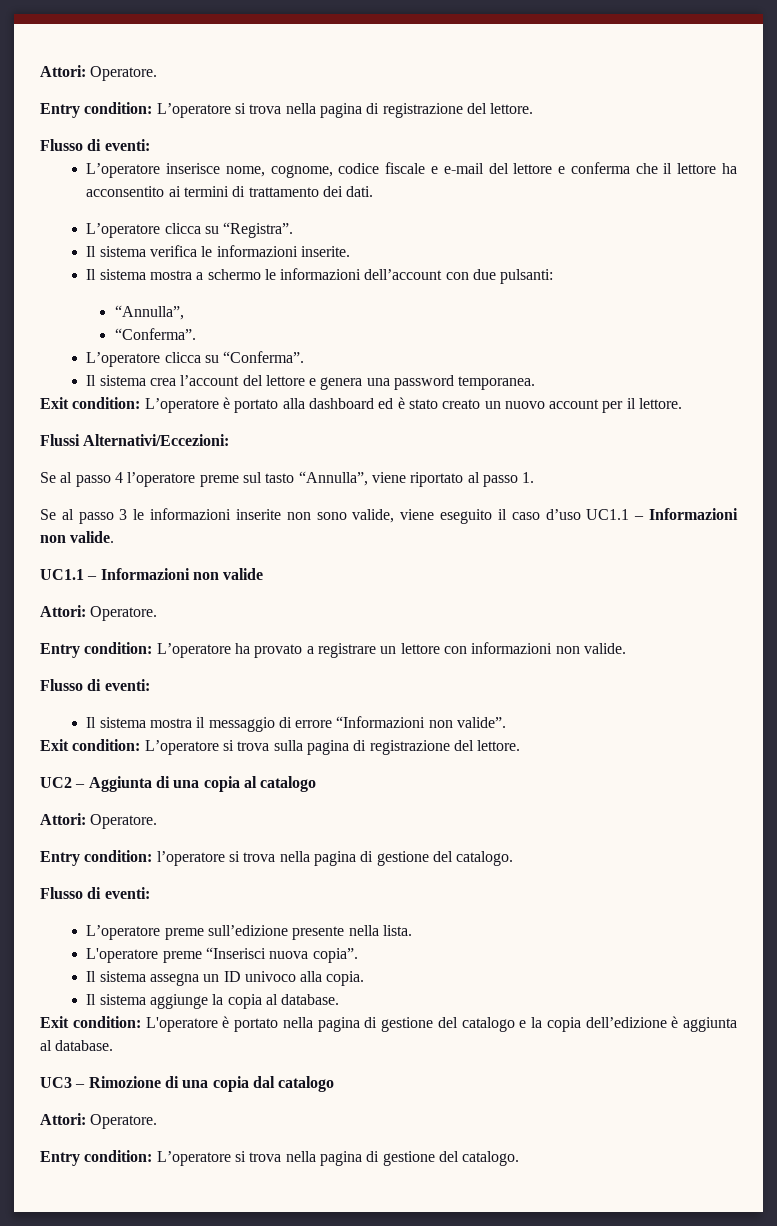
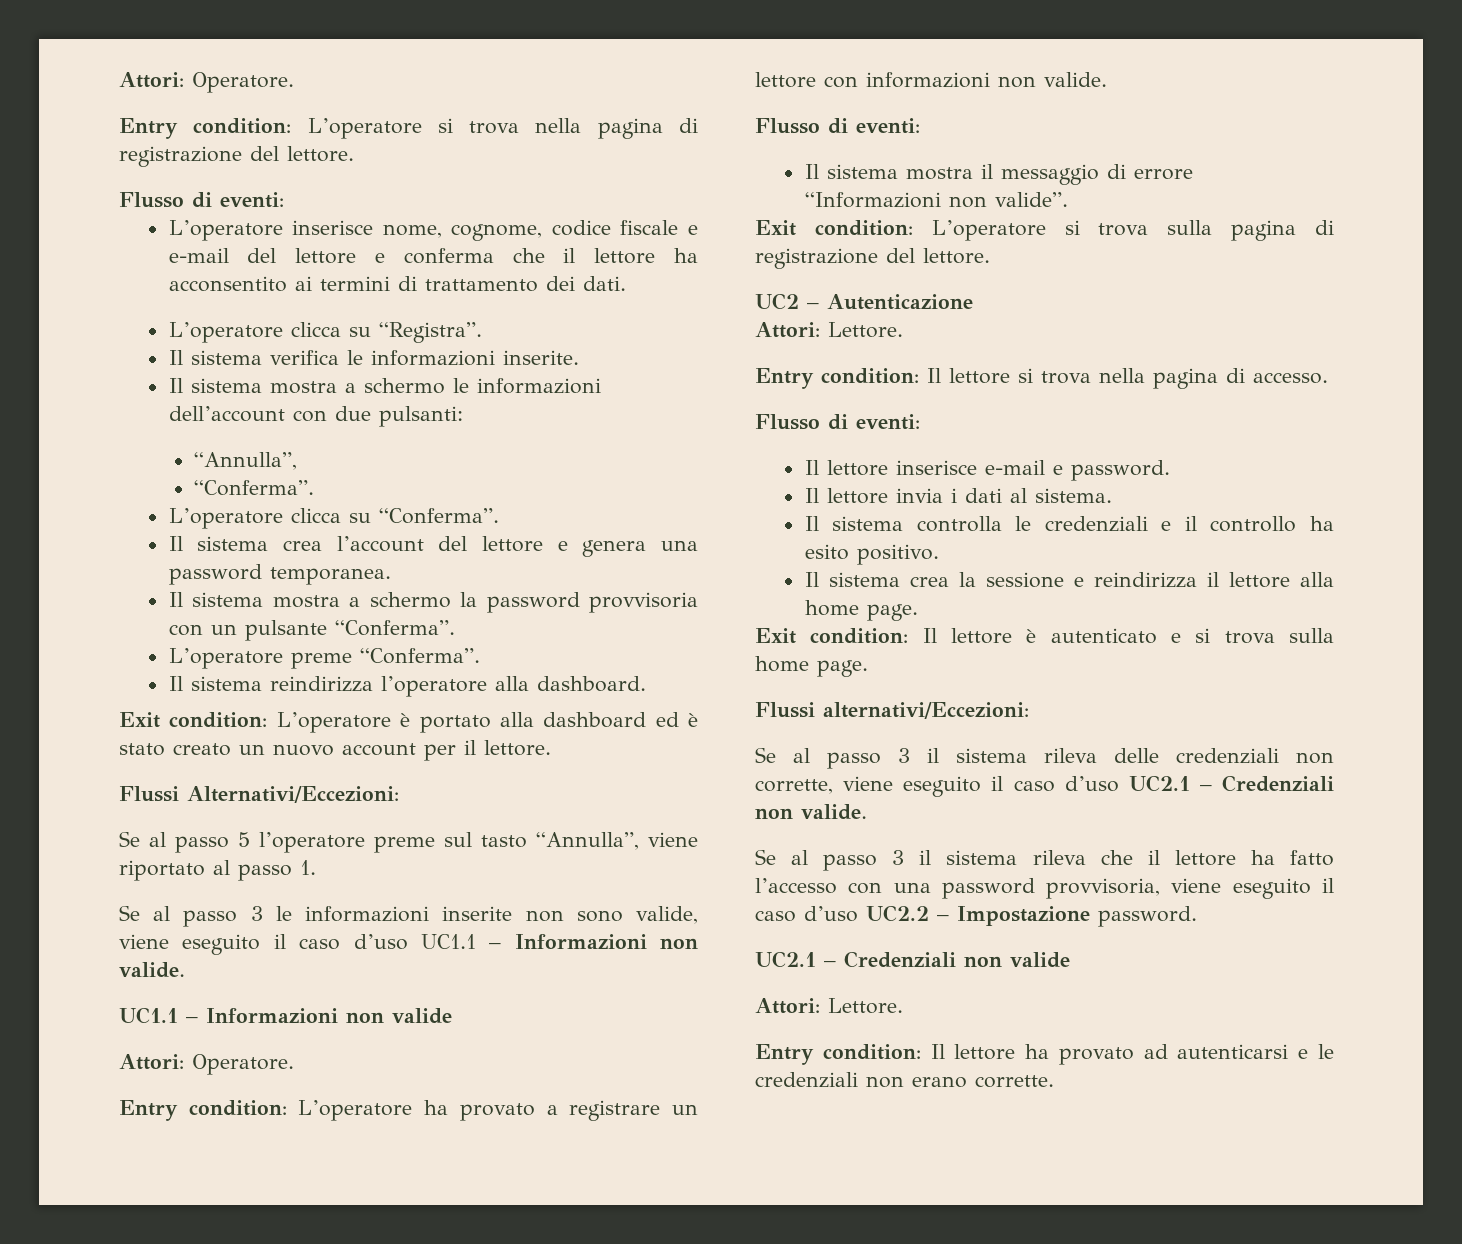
(536, 383) none -> [168,592,698,613] [168,620,455,641] [168,648,480,669] [168,676,646,697] // Il sistema mostra a schermo la password provvisoria con un pulsante “Conferma”. // L’operatore preme “Conferma”. // Il sistema reindirizza l’operatore alla dashboard.
[114,472,123,483] 4 -> [238,832,250,847] 5
[88,776,317,792] [40,813,158,829] [40,850,514,866] [40,887,150,899] [86,925,412,940] [86,947,358,963] [86,971,365,986] [86,994,340,1009] [40,1016,737,1032] [40,1040,114,1051] [40,1076,335,1092] [40,1113,158,1129] [40,1150,520,1166] Aggiunta di una copia al catalogo // Attori: Operatore. // Entry condition: l’operatore si trova nella pagina di gestione del catalogo. // Flusso di eventi: // L’operatore preme sull’edizione presente nella lista. // L'operatore preme “Inserisci nuova copia”. // Il sistema assegna un ID univoco alla copia. // Il sistema aggiunge la copia al database. // Exit condition: L'operatore è portato nella pagina di gestione del catalogo e la copia dell’edizione è aggiunta al database. // UC3 – Rimozione di una copia dal catalogo // Attori: Operatore. // Entry condition: L’operatore si trova nella pagina di gestione del catalogo. -> [827,294,973,310] [755,322,903,338] [755,368,1328,389] [755,414,920,430] [804,460,1170,481] [804,488,1112,504] [804,516,1334,532] [804,544,939,565] [804,572,1334,588] [804,600,918,621] [755,628,1334,644] [755,656,868,677] [755,702,1029,719] [755,747,1334,769] [755,775,1334,797] [755,804,867,820] [755,849,1334,871] [755,878,1334,899] [755,905,1197,927] [755,951,1070,968] [755,998,903,1014] [755,1044,1334,1065] [755,1072,1054,1088] Autenticazione // Attori: Lettore. // Entry condition: Il lettore si trova nella pagina di accesso. // Flusso di eventi: // Il lettore inserisce e-mail e password. // Il lettore invia i dati al sistema. // Il sistema controlla le credenziali e il controllo ha esito positivo. // Il sistema crea la sessione e reindirizza il lettore alla home page. // Exit condition: Il lettore è autenticato e si trova sulla home page. // Flussi alternativi/Eccezioni: // Se al passo 3 il sistema rileva delle credenziali non corrette, viene eseguito il caso d’uso UC2.1 – Credenziali non valide. // Se al passo 3 il sistema rileva che il lettore ha fatto l’accesso con una password provvisoria, viene eseguito il caso d’uso UC2.2 – Impostazione password. // UC2.1 – Credenziali non valide // Attori: Lettore. // Entry condition: Il lettore ha provato ad autenticarsi e le credenziali non erano corrette.

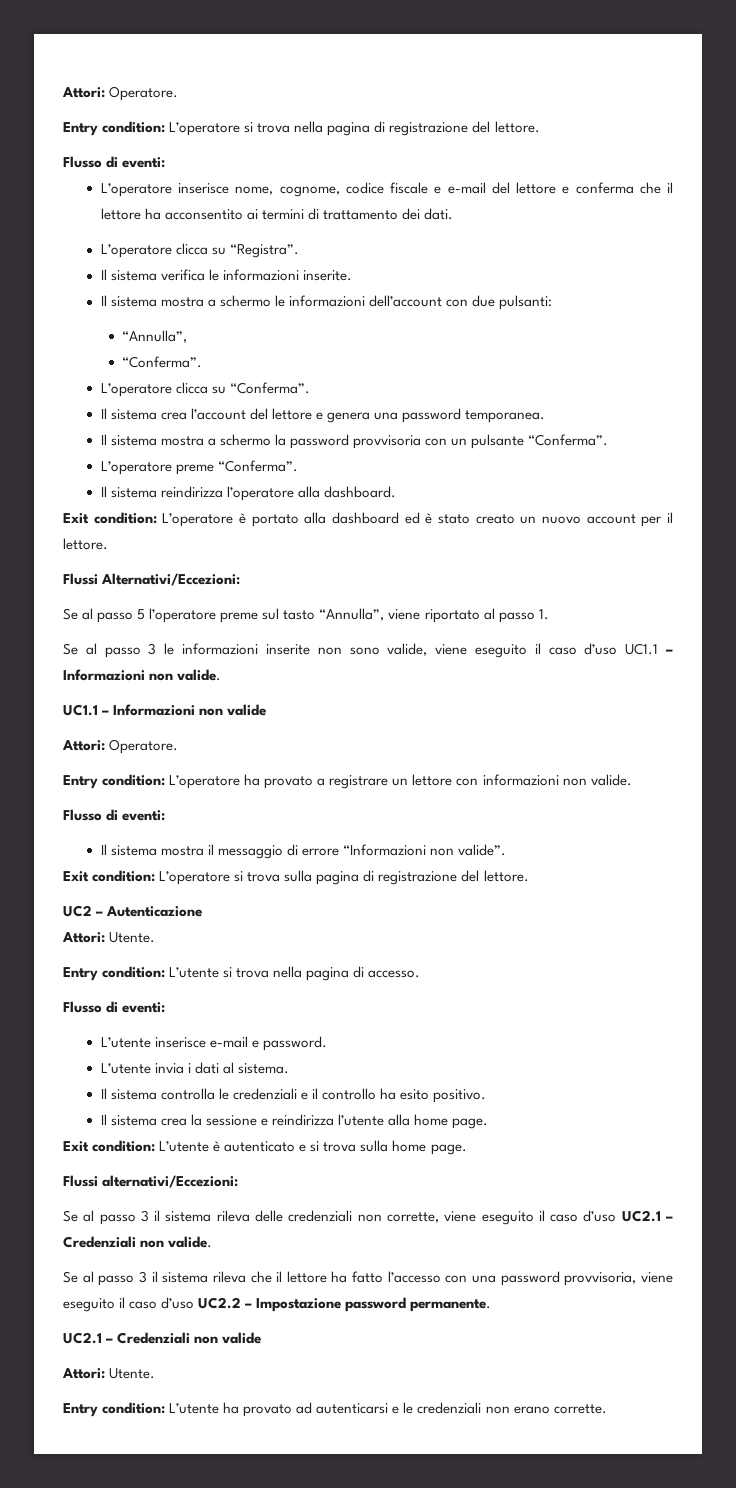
[828,322,903,338] [755,368,1010,389] Lettore. // Entry condition: Il lettore -> [109,932,156,943] [63,966,220,981] Utente. // Entry condition: L’utente
[804,460,888,476] Il lettore -> [100,1037,151,1048] L’utente
[804,488,888,504] Il lettore -> [100,1063,151,1074] L’utente
[1206,572,1290,588] il lettore -> [338,1114,385,1126] l’utente
[922,628,1012,644] Il lettore -> [159,1141,210,1152] L’utente
[1098,906,1197,927] password. -> [345,1297,492,1312] password permanente.
[828,998,903,1014] [755,1044,1016,1065] Lettore. // Entry condition: Il lettore -> [109,1368,156,1379] [63,1402,220,1417] Utente. // Entry condition: L’utente

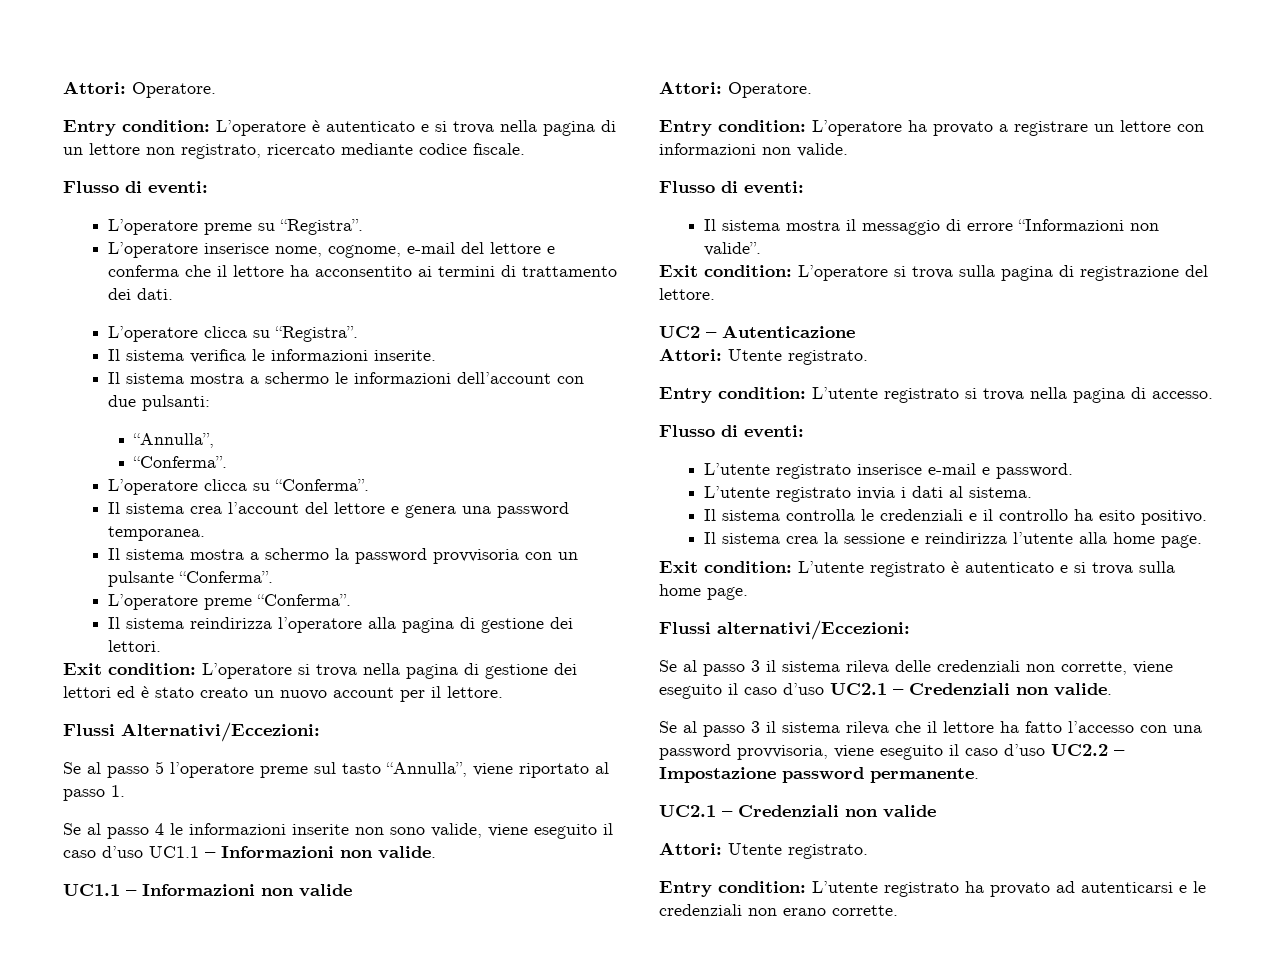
[62,86,179,101] [63,121,540,136] [63,156,166,168] Attori: Operatore. // Entry condition: L’operatore si trova nella pagina di registrazione del lettore. // Flusso di eventi: -> [63,81,216,98] [63,120,616,136] [63,143,525,159] [63,181,208,194] [108,219,364,235] Attori: Operatore. // Entry condition: L’operatore è autenticato e si trova nella pagina di un lettore non registrato, ricercato mediante codice fiscale. // Flusso di eventi: // L’operatore preme su “Registra”.
[345,182,442,194] codice fiscale e -> (402, 251) none
[324,486,397,498] [63,512,399,527] dashboard. // Exit condition: L’operatore è portato alla dashboard -> [402,617,574,633] [108,640,162,652] [63,663,577,679] [63,686,111,698] pagina di gestione dei lettori. // Exit condition: L’operatore si trova nella pagina di gestione dei lettori
[148,643,157,655] 3 -> [155,823,164,835] 4
[109,932,156,943] [63,966,220,981] Utente. // Entry condition: L’utente -> [728,349,868,365] [659,387,959,403] Utente registrato. // Entry condition: L’utente registrato
(151, 1042) none -> [776,464,852,479] registrato
(151, 1068) none -> [776,487,852,502] registrato
(210, 1146) none -> [870,562,945,577] registrato
[109,1368,156,1379] [63,1402,220,1417] Utente. // Entry condition: L’utente -> [728,843,868,859] [659,881,959,897] Utente registrato. // Entry condition: L’utente registrato

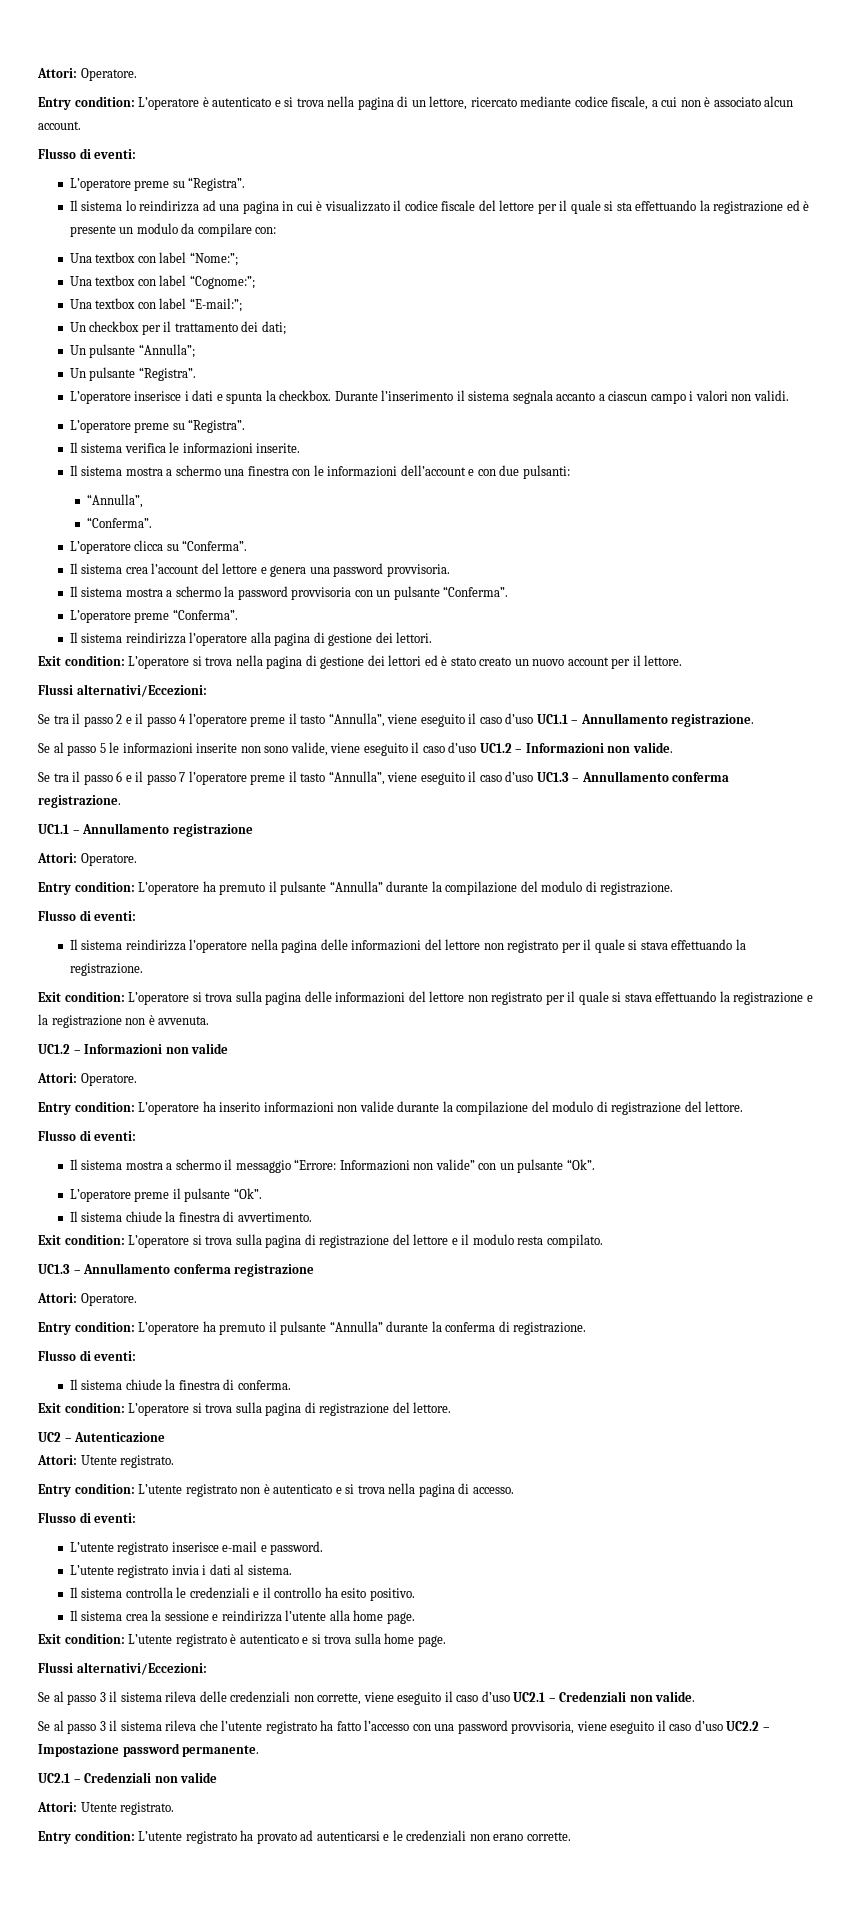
[89,143,525,159] lettore non registrato, ricercato mediante codice fiscale. -> [429,96,794,110] [38,121,81,130] lettore, ricercato mediante codice fiscale, a cui non è associato alcun account.
[108,242,556,258] [108,265,618,277] [108,288,174,300] [108,326,248,342] L’operatore inserisce nome, cognome, e-mail del lettore e conferma che il lettore ha acconsentito ai termini di trattamento dei dati. // L’operatore clicca -> [69,200,810,214] [69,223,277,237] [69,252,238,266] [69,275,255,289] [69,298,242,312] [69,321,286,335] [69,344,195,358] [69,367,196,381] [69,390,789,404] [69,420,170,433] Il sistema lo reindirizza ad una pagina in cui è visualizzato il codice fiscale del lettore per il quale si sta effettuando la registrazione ed è presente un modulo da compilare con: // Una textbox con label “Nome:”; // Una textbox con label “Cognome:”; // Una textbox con label “E-mail:”; // Un checkbox per il trattamento dei dati; // Un pulsante “Annulla”; // Un pulsante “Registra”. // L’operatore inserisce i dati e spunta la checkbox. Durante l’inserimento il sistema segnala accanto a ciascun campo i valori non validi. // L’operatore preme
(330, 378) none -> [224,466,311,476] una finestra con
(552, 378) none -> [468,469,475,476] e
[108,526,206,541] temporanea. -> [386,564,450,577] provvisoria.
[121,722,320,742] [63,761,609,778] [63,785,125,801] [63,823,164,839] Alternativi/Eccezioni: // Se al passo 5 l’operatore preme sul tasto “Annulla”, viene riportato al passo 1. // Se al passo 4 -> [76,684,207,697] [38,713,755,727] [38,742,106,756] alternativi/Eccezioni: // Se tra il passo 2 e il passo 4 l’operatore preme il tasto “Annulla”, viene eseguito il caso d’uso UC1.1 – Annullamento registrazione. // Se al passo 5
[149,846,199,858] UC1.1 -> [479,743,512,753] UC1.2
[63,884,120,896] UC1.1 -> [38,771,730,785] [38,795,121,808] [38,823,253,837] [37,853,137,866] [38,881,674,895] [38,910,137,921] [69,939,746,953] [69,963,143,976] [38,991,813,1005] [38,1014,210,1028] [38,1044,70,1054] Se tra il passo 6 e il passo 7 l’operatore preme il tasto “Annulla”, viene eseguito il caso d’uso UC1.3 – Annullamento conferma registrazione. // UC1.1 – Annullamento registrazione // Attori: Operatore. // Entry condition: L’operatore ha premuto il pulsante “Annulla” durante la compilazione del modulo di registrazione. // Flusso di eventi: // Il sistema reindirizza l’operatore nella pagina delle informazioni del lettore non registrato per il quale si stava effettuando la registrazione. // Exit condition: L’operatore si trova sulla pagina delle informazioni del lettore non registrato per il quale si stava effettuando la registrazione e la registrazione non è avvenuta. // UC1.2
[933,120,1204,136] [659,143,848,157] provato a registrare un lettore con informazioni non valide. -> [219,1101,744,1115] inserito informazioni non valide durante la compilazione del modulo di registrazione del lettore.
[846,219,1160,235] [704,242,762,256] il messaggio di errore “Informazioni non valide”. -> [166,1159,595,1173] [69,1188,262,1202] [69,1211,312,1222] [38,1234,603,1248] [38,1263,315,1277] [37,1293,137,1306] [38,1321,587,1335] [38,1350,137,1361] [69,1379,291,1390] a schermo il messaggio “Errore: Informazioni non valide” con un pulsante “Ok”. // L’operatore preme il pulsante “Ok”. // Il sistema chiude la finestra di avvertimento. // Exit condition: L’operatore si trova sulla pagina di registrazione del lettore e il modulo resta compilato. // UC1.3 – Annullamento conferma registrazione // Attori: Operatore. // Entry condition: L’operatore ha premuto il pulsante “Annulla” durante la conferma di registrazione. // Flusso di eventi: // Il sistema chiude la finestra di conferma.
(959, 395) none -> [240,1484,342,1494] non è autenticato e
[927,721,994,733] il lettore -> [221,1720,317,1734] l’utente registrato

